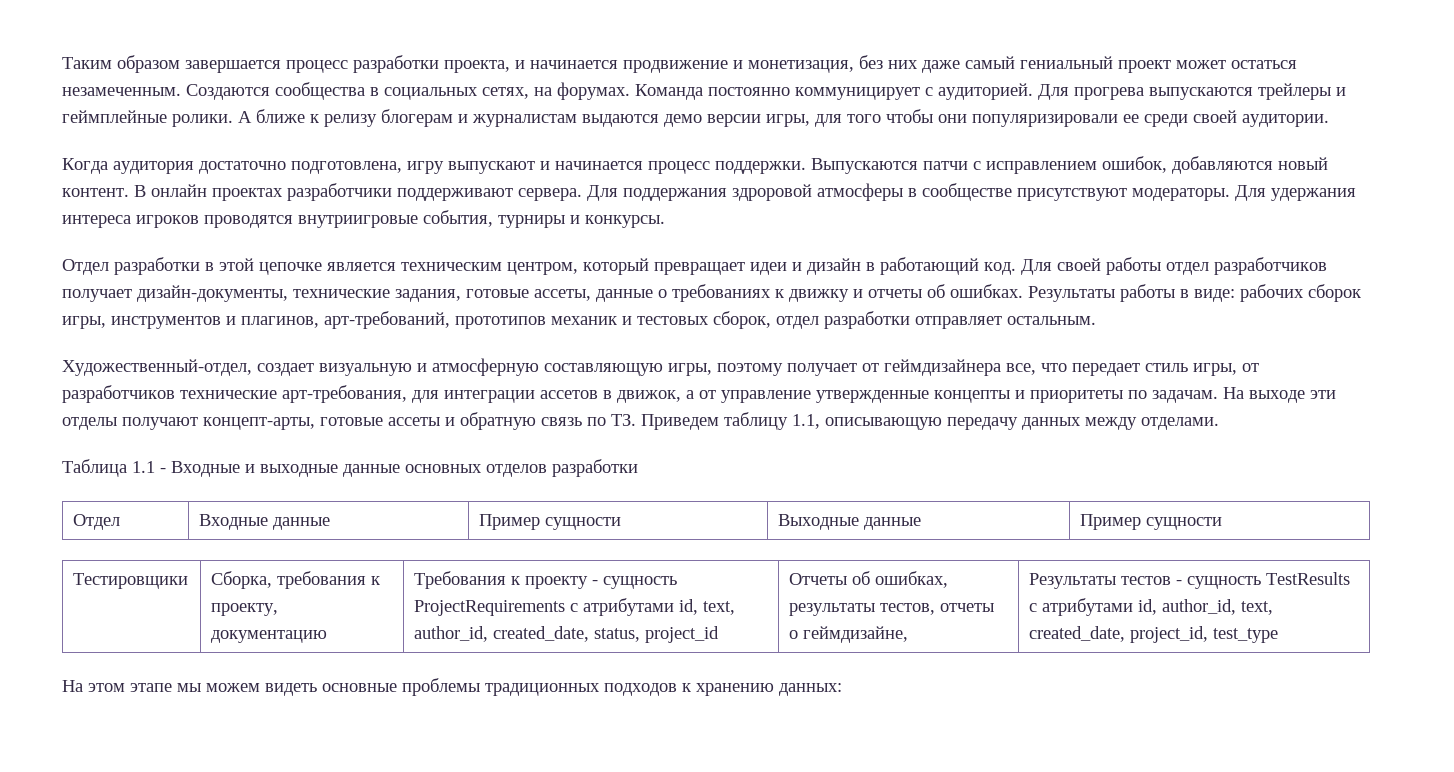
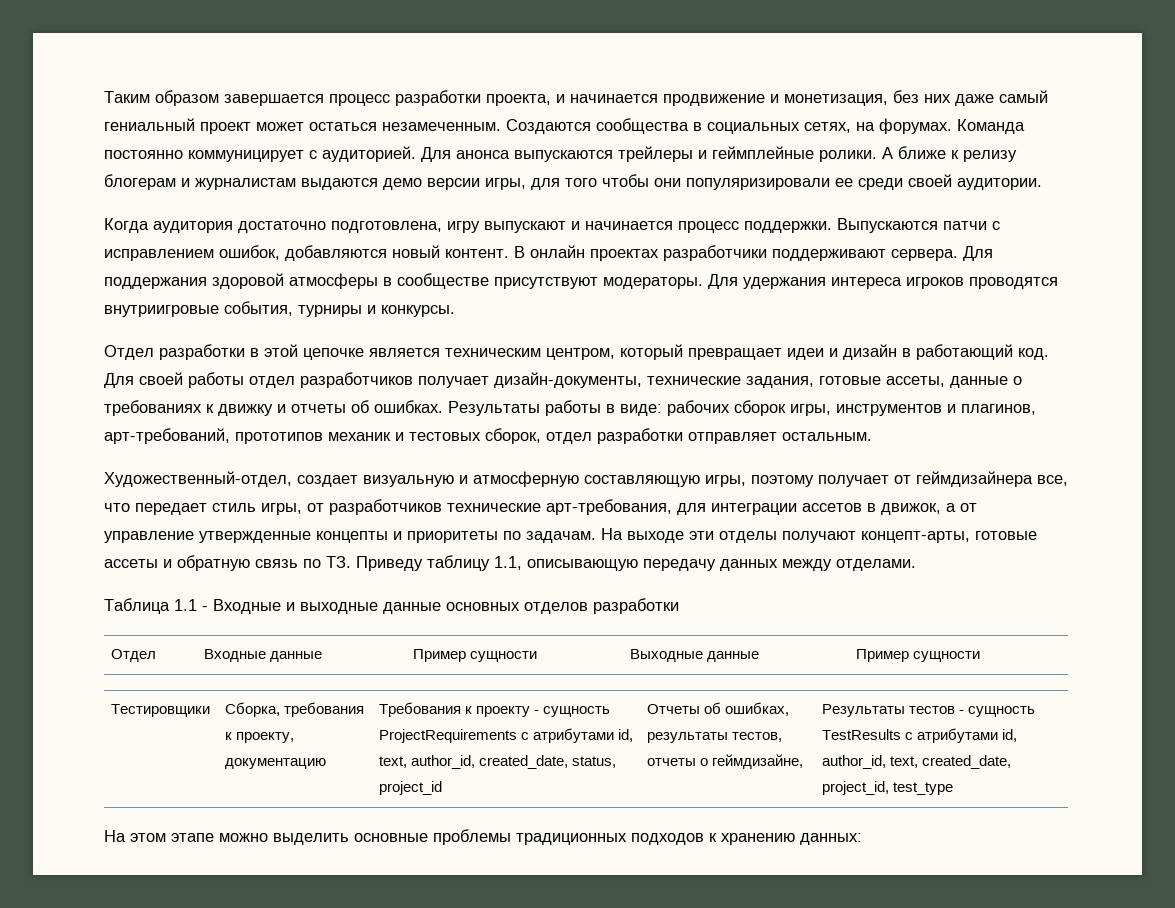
[1074,87,1144,100] прогрева -> [456,150,510,159] анонса
[732,184,812,201] здроровой -> [212,273,284,289] здоровой
[641,414,719,430] Приведем -> [356,556,423,571] Приведу
[177,683,317,696] мы можем видеть -> [219,833,349,845] можно выделить

